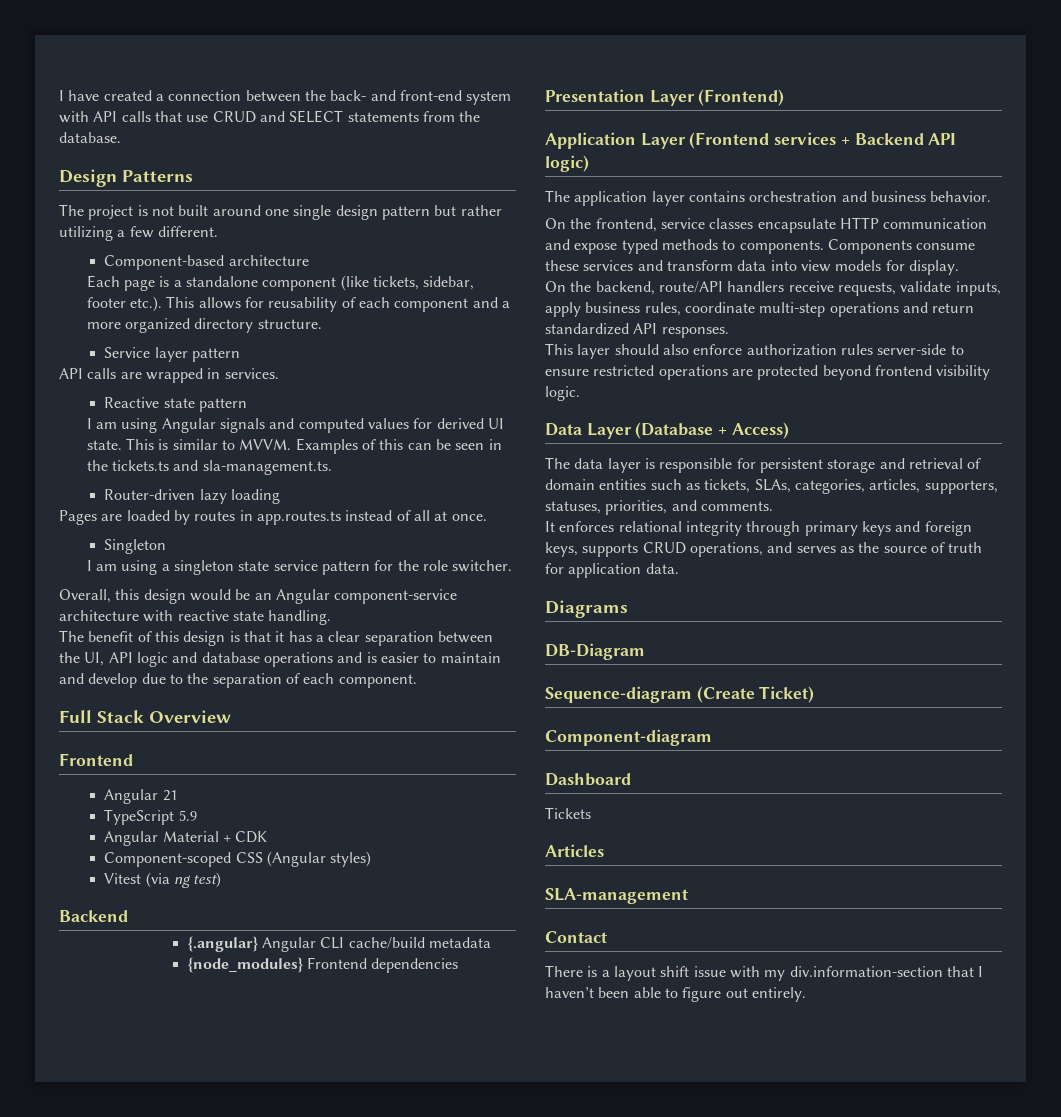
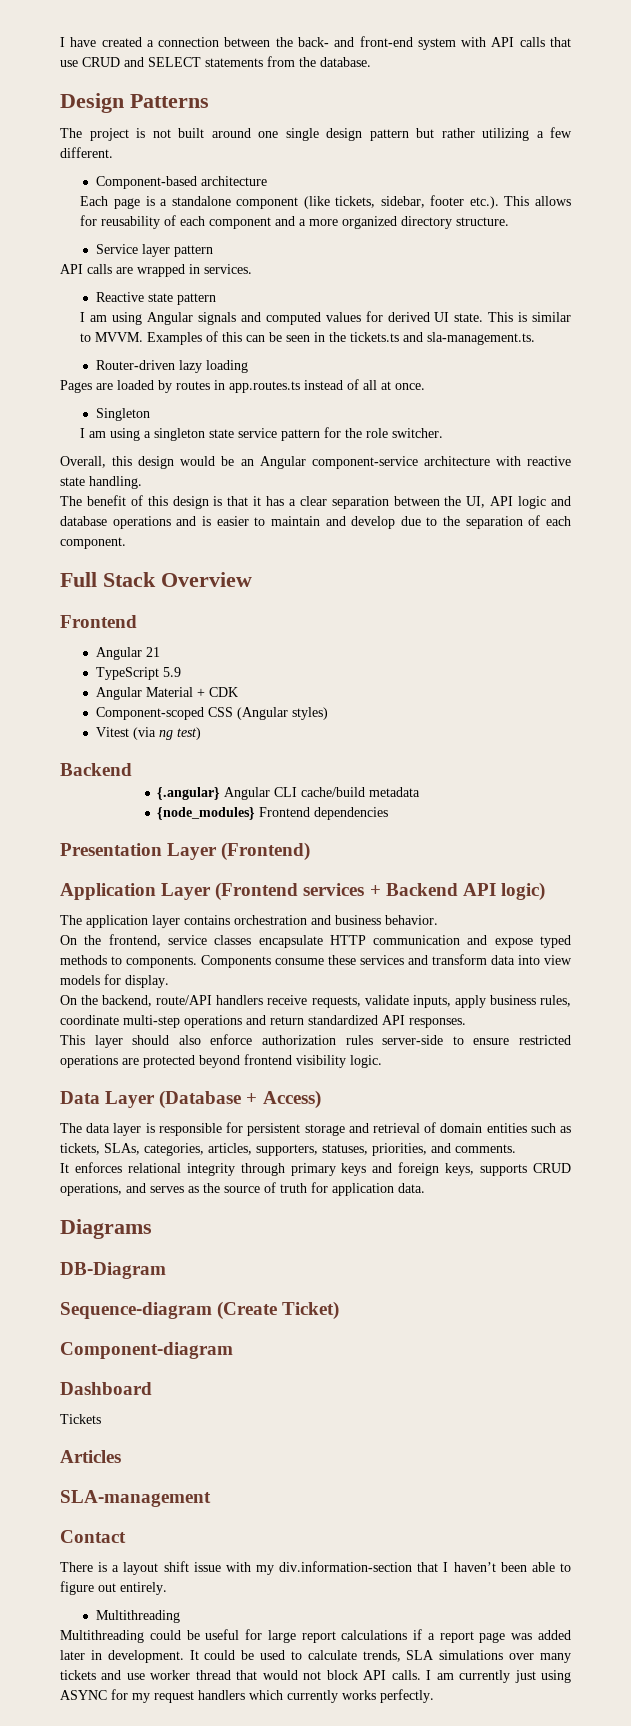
(806, 994) none -> [95,1610,180,1623] [60,1629,571,1643] [60,1650,571,1663] [60,1670,571,1683] [60,1689,434,1703] // Multithreading // Multithreading could be useful for large report calculations if a report page was added later in development. It could be used to calculate trends, SLA simulations over many tickets and use worker thread that would not block API calls. I am currently just using ASYNC for my request handlers which currently works perfectly.

